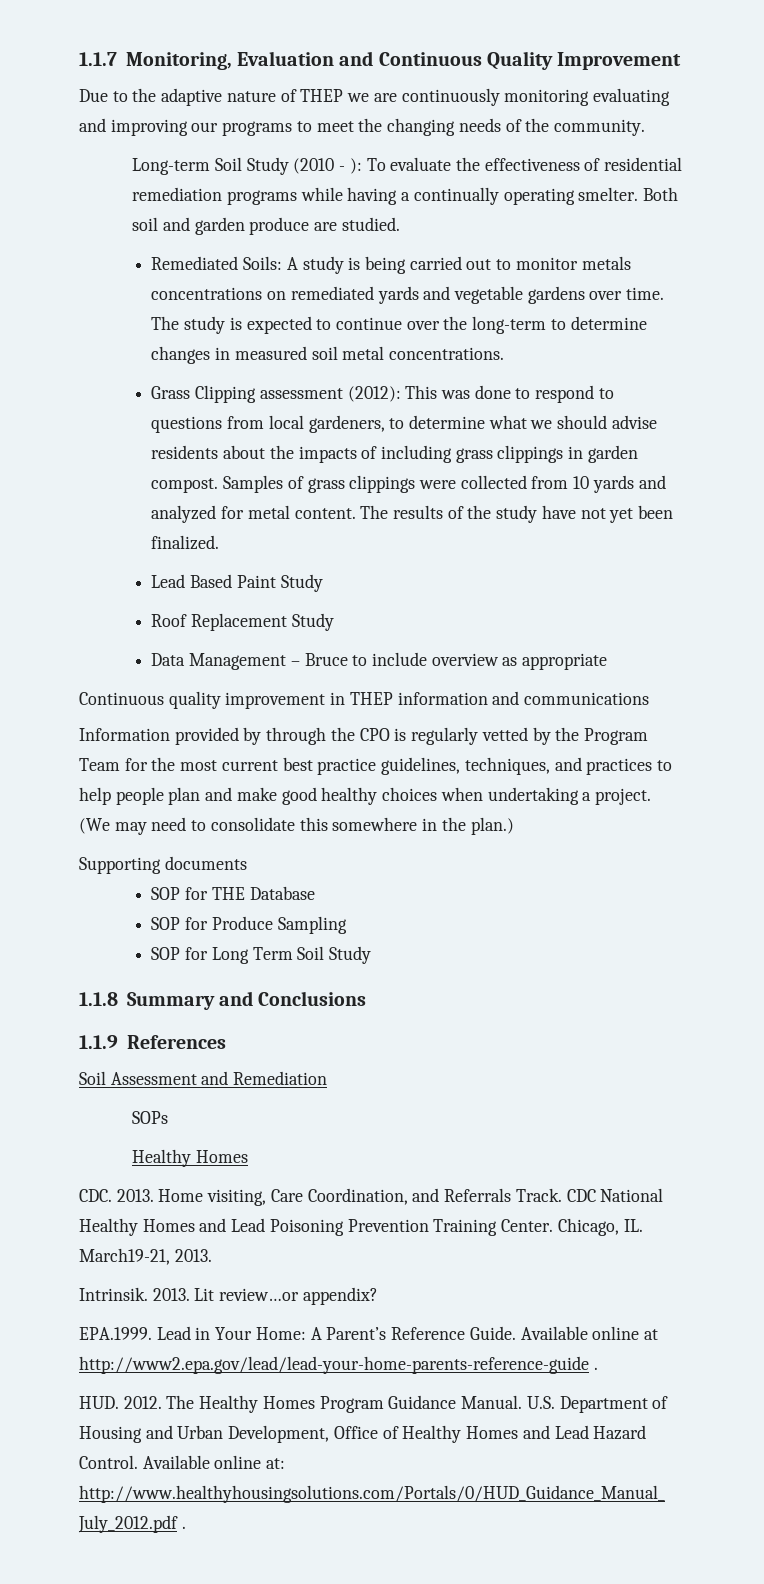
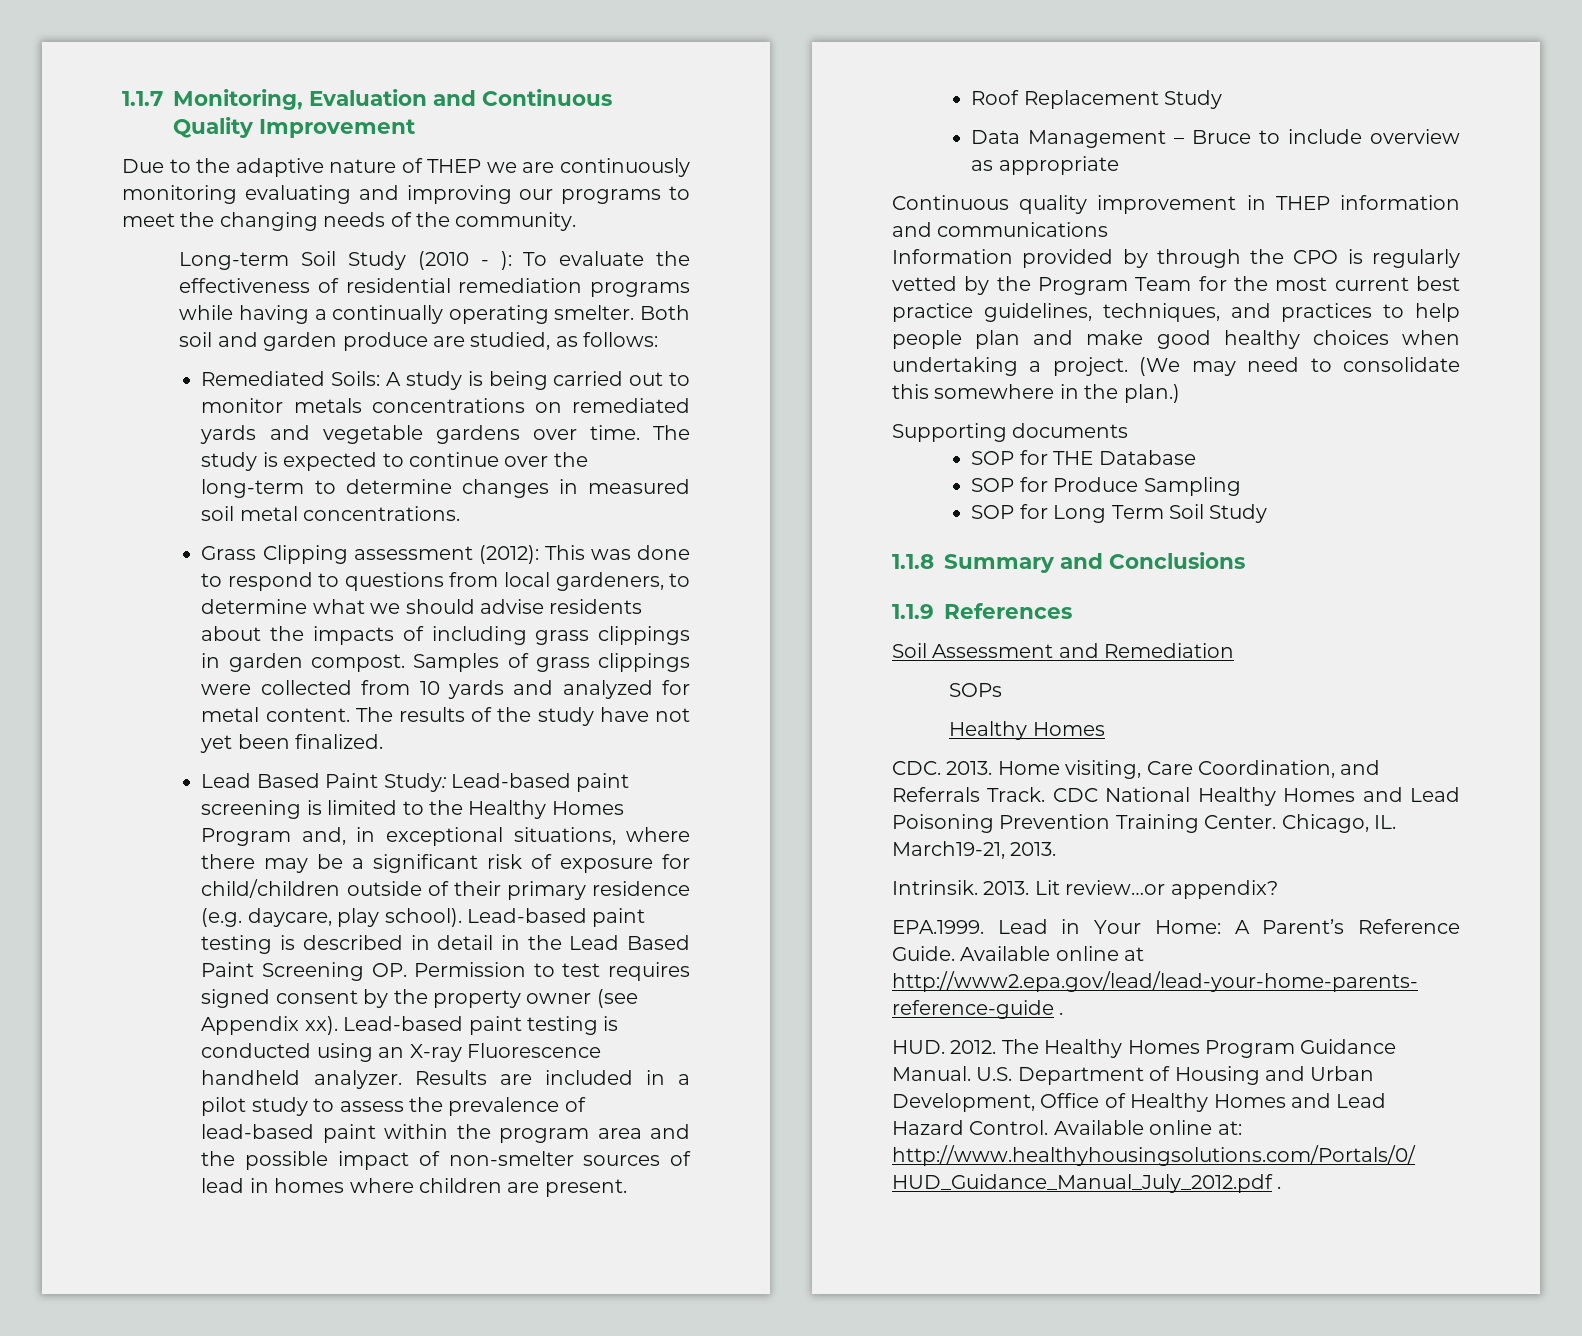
[341,217,400,231] studied. -> [470,332,659,350] studied, as follows:
[280,574,323,592] Study -> [383,773,630,792] [201,800,624,819] [201,827,690,846] [201,854,690,873] [201,879,690,900] [201,908,646,927] [201,935,690,954] [201,962,690,981] [201,989,638,1008] [201,1016,619,1035] [201,1043,602,1062] [201,1070,690,1089] [201,1097,586,1116] [201,1124,690,1143] [201,1151,691,1170] [201,1178,627,1197] Study: Lead-based paint screening is limited to the Healthy Homes Program and, in exceptional situations, where there may be a significant risk of exposure for child/children outside of their primary residence (e.g. daycare, play school). Lead-based paint testing is described in detail in the Lead Based Paint Screening OP. Permission to test requires signed consent by the property owner (see Appendix xx). Lead-based paint testing is conducted using an X-ray Fluorescence handheld analyzer. Results are included in a pilot study to assess the prevalence of lead-based paint within the program area and the possible impact of non-smelter sources of lead in homes where children are present.

